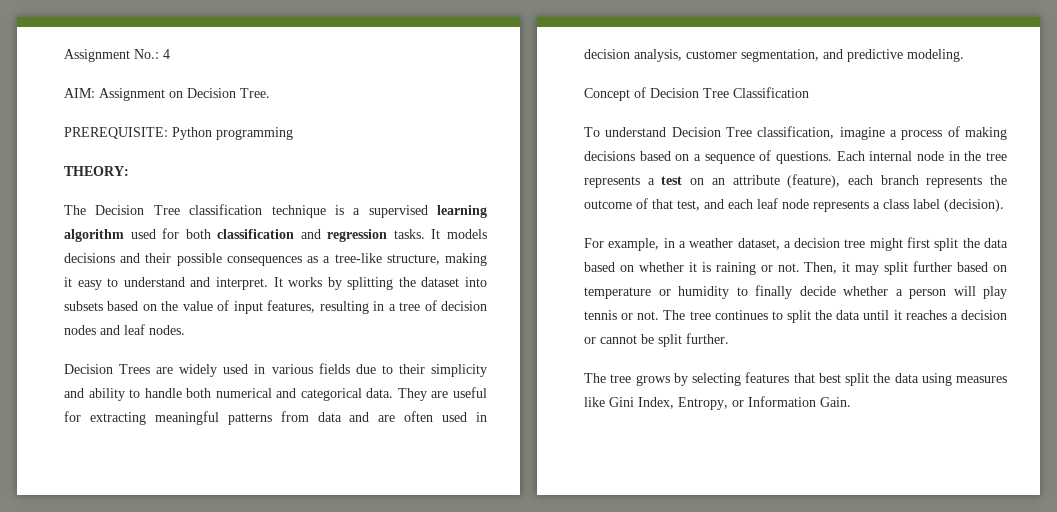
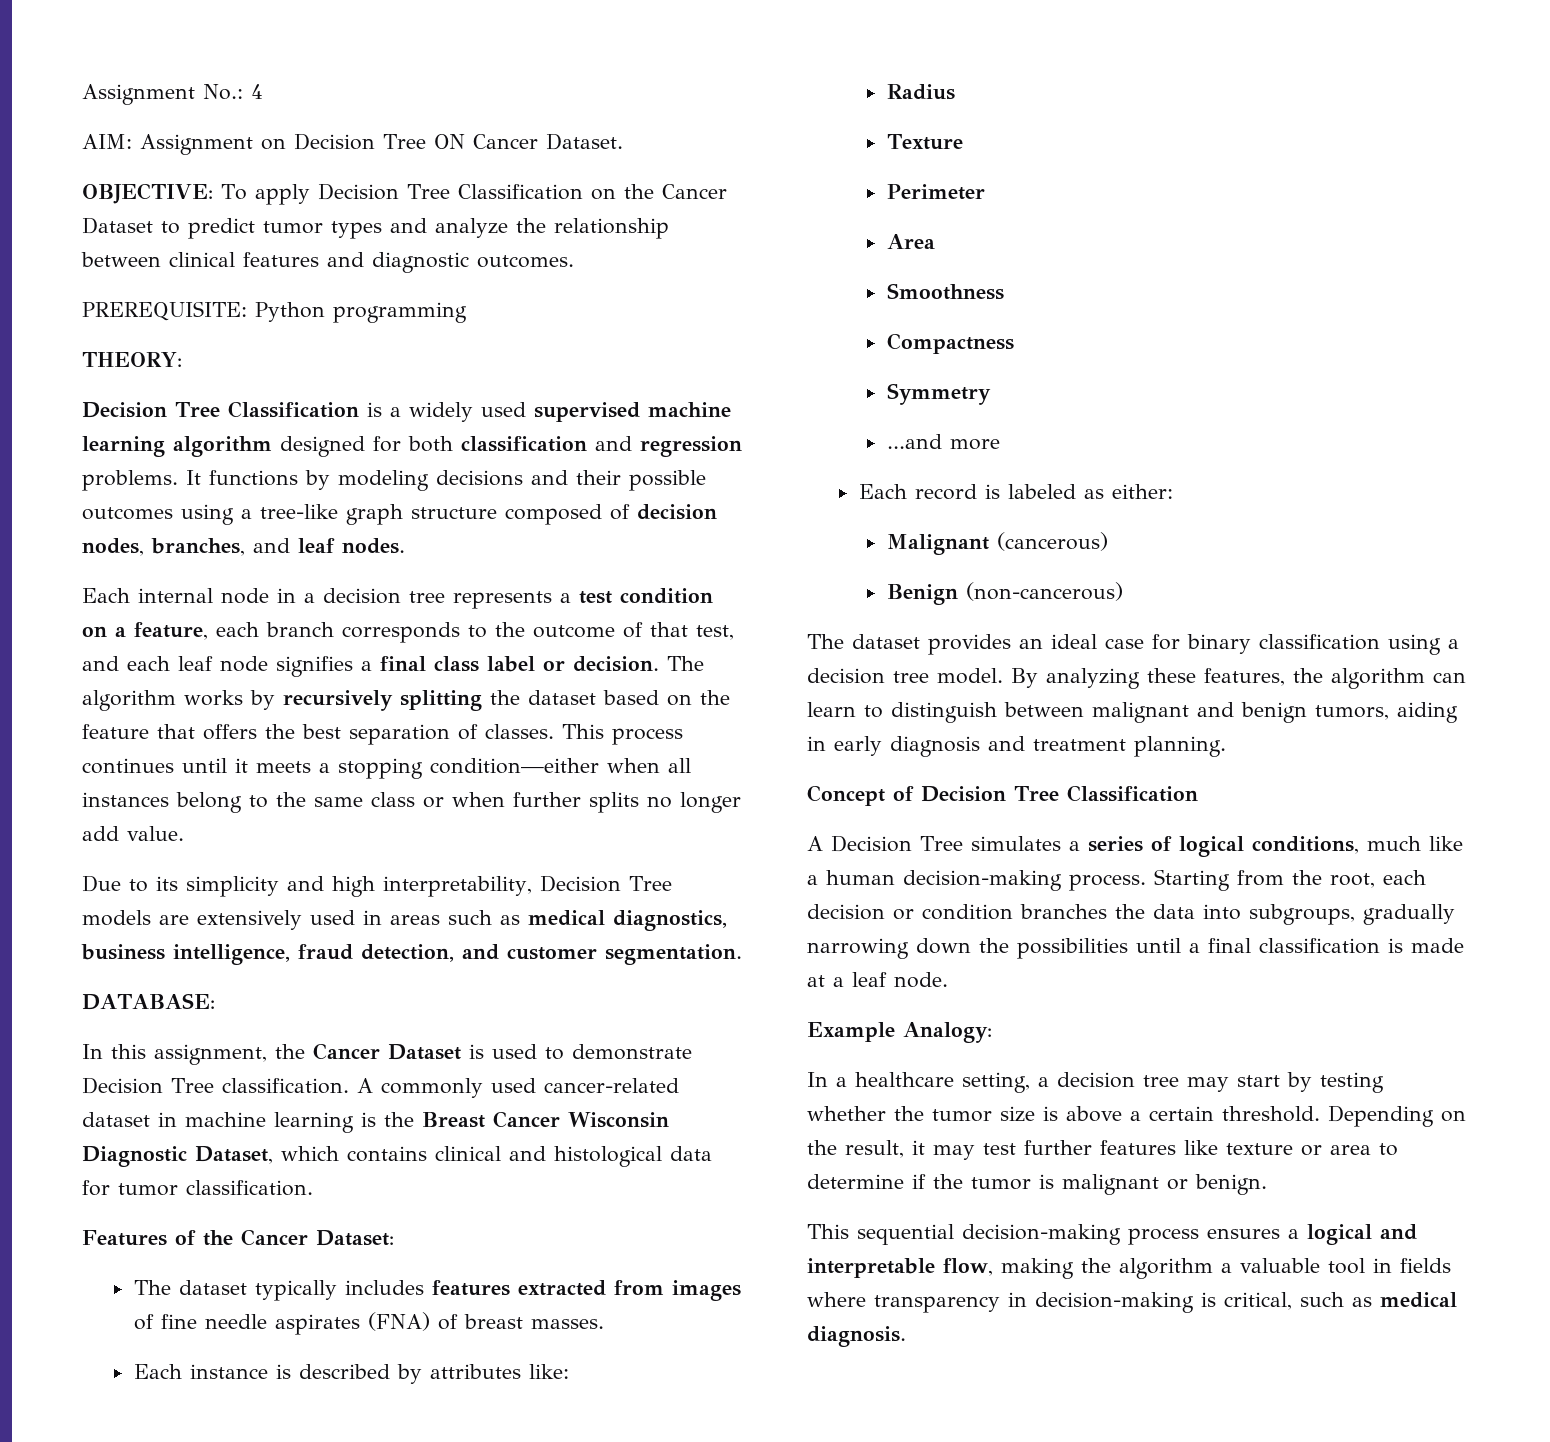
[240,88,270,98] Tree. -> [383,133,623,150] [82,183,727,205] [82,217,669,239] [81,252,574,273] Tree ON Cancer Dataset. // OBJECTIVE: To apply Decision Tree Classification on the Cancer Dataset to predict tumor types and analyze the relationship between clinical features and diagnostic outcomes.
[64,204,428,218] The Decision Tree classification technique is a supervised -> [82,401,731,422] Decision Tree Classification is a widely used supervised machine
[130,229,156,239] used -> [280,436,365,457] designed
[393,229,487,239] [64,253,488,266] [64,277,487,290] [64,300,487,314] [64,324,185,335] [64,363,487,377] [64,387,487,401] [64,411,487,425] [584,49,964,62] [584,87,809,101] [584,126,1007,140] [584,150,832,164] tasks. It models decisions and their possible consequences as a tree-like structure, making it easy to understand and interpret. It works by splitting the dataset into subsets based on the value of input features, resulting in a tree of decision nodes and leaf nodes. // Decision Trees are widely used in various fields due to their simplicity and ability to handle both numerical and categorical data. They are useful for extracting meaningful patterns from data and are often used in decision analysis, customer segmentation, and predictive modeling. // Concept of Decision Tree Classification // To understand Decision Tree classification, imagine a process of making decisions based on a sequence of questions. -> [82,470,706,491] [82,504,717,525] [82,538,405,556] problems. It functions by modeling decisions and their possible outcomes using a tree-like graph structure composed of decision nodes, branches, and leaf nodes. //
[964,151,982,161] the -> [304,588,401,604] a decision
[690,174,983,188] on an attribute (feature), each branch represents -> [620,588,713,604] [82,622,487,643] condition on a feature, each branch corresponds to
[813,199,1004,212] [584,237,1009,251] [584,261,1007,275] [584,285,1007,299] [584,310,1008,323] [584,333,729,347] [584,372,1007,386] [584,396,851,410] represents a class label (decision). // For example, in a weather dataset, a decision tree might first split the data based on whether it is raining or not. Then, it may split further based on temperature or humidity to finally decide whether a person will play tennis or not. The tree continues to split the data until it reaches a decision or cannot be split further. // The tree grows by selecting features that best split the data using measures like Gini Index, Entropy, or Information Gain. -> [276,656,704,677] [82,690,730,711] [82,724,683,745] [82,758,691,779] [82,792,741,813] [82,826,184,841] [82,875,672,897] [82,910,727,931] [81,944,742,965] [82,993,215,1010] [82,1043,692,1065] [82,1077,679,1098] [82,1111,669,1133] [82,1146,712,1167] [82,1180,313,1196] [82,1229,394,1246] [133,1280,741,1301] [133,1312,604,1335] [133,1364,569,1384] [886,84,955,100] [886,134,963,150] [886,184,985,200] [886,234,935,249] [886,283,1004,300] [886,333,1014,354] [886,383,991,405] [886,434,1000,450] [858,484,1173,500] [886,532,1108,555] [886,582,1123,605] [807,634,1459,655] [807,668,1466,689] [807,702,1458,723] [807,736,1226,757] [807,785,1198,806] [807,835,1463,857] [807,869,1426,891] [807,904,1455,925] [807,938,1464,959] [807,972,948,988] [807,1022,992,1043] [807,1072,1384,1093] [807,1105,1466,1127] [807,1140,1398,1160] [807,1174,1267,1195] [807,1224,1417,1245] [807,1258,1451,1279] [807,1292,1457,1313] [807,1326,906,1347] signifies a final class label or decision. The algorithm works by recursively splitting the dataset based on the feature that offers the best separation of classes. This process continues until it meets a stopping condition—either when all instances belong to the same class or when further splits no longer add value. // Due to its simplicity and high interpretability, Decision Tree models are extensively used in areas such as medical diagnostics, business intelligence, fraud detection, and customer segmentation. // DATABASE: // In this assignment, the Cancer Dataset is used to demonstrate Decision Tree classification. A commonly used cancer-related dataset in machine learning is the Breast Cancer Wisconsin Diagnostic Dataset, which contains clinical and histological data for tumor classification. // Features of the Cancer Dataset: // The dataset typically includes features extracted from images of fine needle aspirates (FNA) of breast masses. // Each instance is described by attributes like: // Radius // Texture // Perimeter // Area // Smoothness // Compactness // Symmetry // ...and more // Each record is labeled as either: // Malignant (cancerous) // Benign (non-cancerous) // The dataset provides an ideal case for binary classification using a decision tree model. By analyzing these features, the algorithm can learn to distinguish between malignant and benign tumors, aiding in early diagnosis and treatment planning. // Concept of Decision Tree Classification // A Decision Tree simulates a series of logical conditions, much like a human decision-making process. Starting from the root, each decision or condition branches the data into subgroups, gradually narrowing down the possibilities until a final classification is made at a leaf node. // Example Analogy: // In a healthcare setting, a decision tree may start by testing whether the tumor size is above a certain threshold. Depending on the result, it may test further features like texture or area to determine if the tumor is malignant or benign. // This sequential decision-making process ensures a logical and interpretable flow, making the algorithm a valuable tool in fields where transparency in decision-making is critical, such as medical diagnosis.

